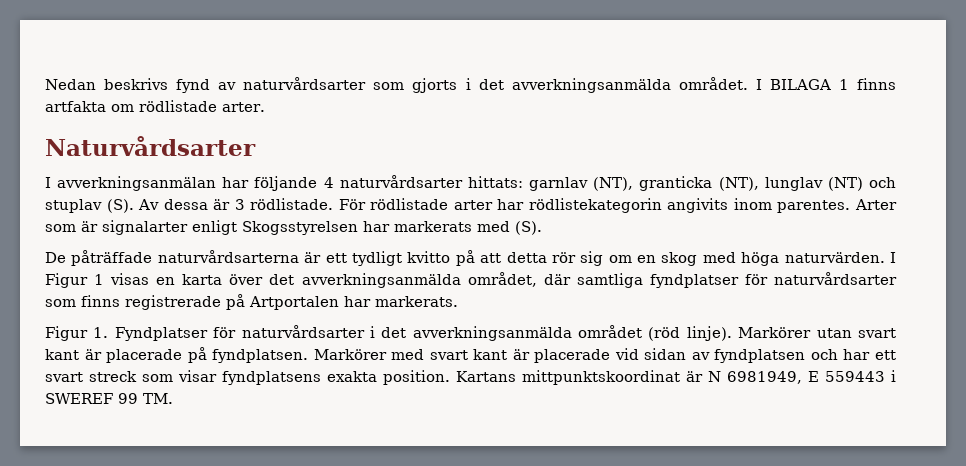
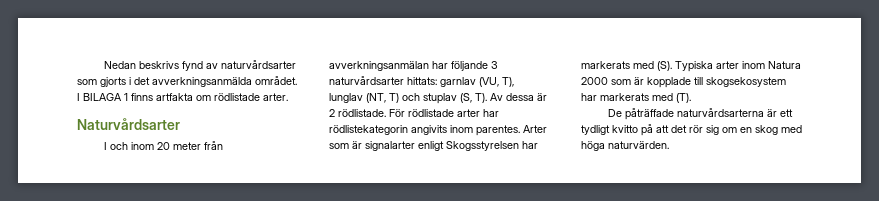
(51, 182) none -> [110,141,224,150] och inom 20 meter från
[323,177,334,188] 4 -> [491,61,498,69] 3
[593,176,897,191] [45,199,134,213] (NT), granticka (NT), lunglav (NT) och stuplav (S). -> [479,77,514,87] [329,93,487,104] (VU, T), lunglav (NT, T) och stuplav (S, T).
[234,199,245,210] 3 -> [329,109,335,117] 2
(542, 228) none -> [675,61,801,72] [581,77,786,88] [581,93,691,103] Typiska arter inom Natura 2000 som är kopplade till skogsekosystem har markerats med (T).
[506,252,547,263] detta -> [671,125,687,133] det
[890,252,897,263] [45,272,897,288] [45,294,458,310] [45,325,896,341] [45,347,896,363] [45,370,896,385] [45,393,173,404] I Figur 1 visas en karta över det avverkningsanmälda området, där samtliga fyndplatser för naturvårdsarter som finns registrerade på Artportalen har markerats. // Figur 1. Fyndplatser för naturvårdsarter i det avverkningsanmälda området (röd linje). Markörer utan svart kant är placerade på fyndplatsen. Markörer med svart kant är placerade vid sidan av fyndplatsen och har ett svart streck som visar fyndplatsens exakta position. Kartans mittpunktskoordinat är N 6981949, E 559443 i SWEREF 99 TM. -> (669, 145) none

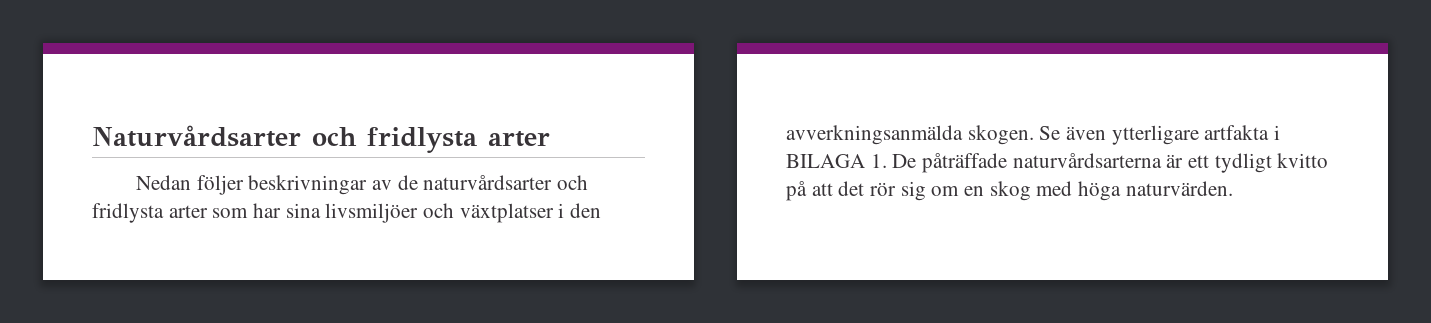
[104,60,297,71] [77,76,297,87] [77,93,288,101] [77,118,180,130] [104,141,224,150] [329,61,498,71] [329,76,514,87] [329,93,547,104] [329,109,499,117] [329,125,547,136] [329,141,538,151] [581,61,801,72] [581,77,786,88] [581,93,691,103] Nedan beskrivs fynd av naturvårdsarter som gjorts i det avverkningsanmälda området. I BILAGA 1 finns artfakta om rödlistade arter. // Naturvårdsarter // I och inom 20 meter från avverkningsanmälan har följande 3 naturvårdsarter hittats: garnlav (VU, T), lunglav (NT, T) och stuplav (S, T). Av dessa är 2 rödlistade. För rödlistade arter har rödlistekategorin angivits inom parentes. Arter som är signalarter enligt Skogsstyrelsen har markerats med (S). Typiska arter inom Natura 2000 som är kopplade till skogsekosystem har markerats med (T). // -> [92,125,550,153] [136,175,589,195] [92,203,602,223] [786,125,1281,145] [786,154,887,168] Naturvårdsarter och fridlysta arter // Nedan följer beskrivningar av de naturvårdsarter och fridlysta arter som har sina livsmiljöer och växtplatser i den avverkningsanmälda skogen. Se även ytterligare artfakta i BILAGA 1.

